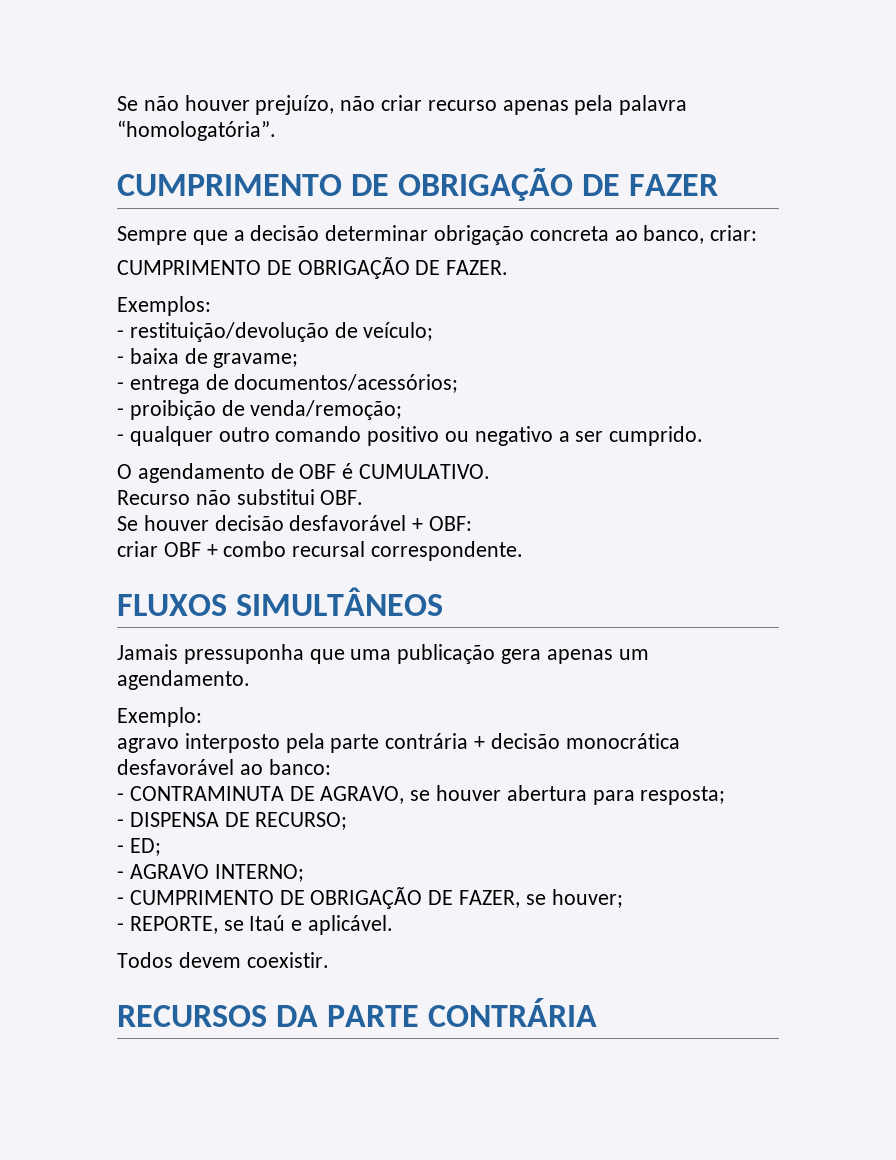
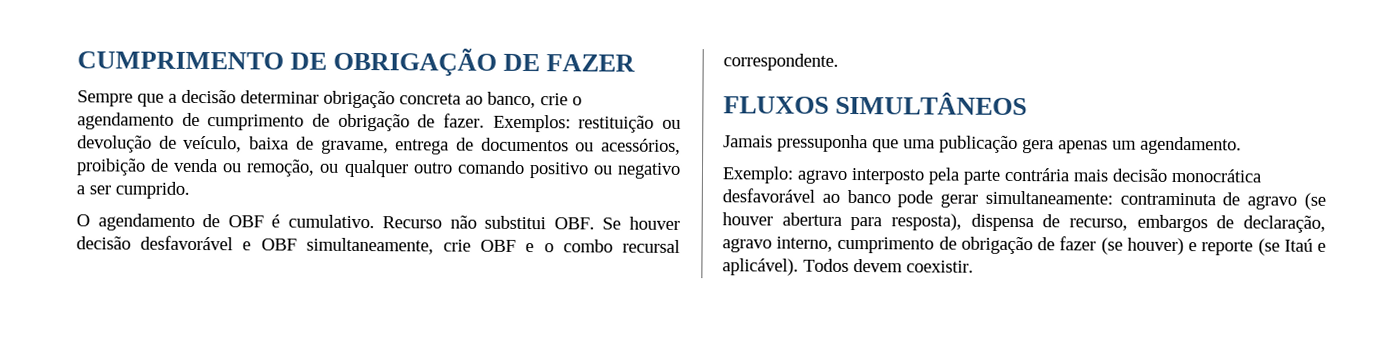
[117,95,688,115] [117,120,276,141] Se não houver prejuízo, não criar recurso apenas pela palavra “homologatória”. // -> (77, 60) none
[710,225,758,241] [117,257,509,279] [117,296,211,316] [117,322,434,342] [117,348,299,368] [117,374,459,394] [117,400,403,420] [117,434,124,442] criar: // CUMPRIMENTO DE OBRIGAÇÃO DE FAZER. // Exemplos: // - restituição/devolução de veículo; // - baixa de gravame; // - entrega de documentos/acessórios; // - proibição de venda/remoção; // - -> [540,93,582,106] [77,112,682,133] [77,135,681,155] [76,158,340,177] crie o agendamento de cumprimento de obrigação de fazer. Exemplos: restituição ou devolução de veículo, baixa de gravame, entrega de documentos ou acessórios, proibição de venda ou remoção, ou
[359,464,491,479] CUMULATIVO. // -> [287,214,375,229] cumulativo.
(364, 497) // -> (595, 223) none
[412,516,473,531] [117,541,218,557] + OBF: // criar OBF + -> [242,237,554,255] e OBF simultaneamente, crie OBF e o
(202, 717) // -> (794, 175) none
[474,736,486,749] + -> [1073,169,1109,182] mais
[268,759,331,775] [117,785,726,805] [117,812,348,830] [117,838,161,856] [117,864,304,882] [117,887,623,909] [117,916,244,934] banco: // - CONTRAMINUTA DE AGRAVO, se houver abertura para resposta; // - DISPENSA DE RECURSO; // - ED; // - AGRAVO INTERNO; // - CUMPRIMENTO DE OBRIGAÇÃO DE FAZER, se houver; // - REPORTE, se -> [846,189,1326,210] [722,212,1326,233] [722,236,1280,256] banco pode gerar simultaneamente: contraminuta de agravo (se houver abertura para resposta), dispensa de recurso, embargos de declaração, agravo interno, cumprimento de obrigação de fazer (se houver) e reporte (se
[308,915,394,935] aplicável. // -> [722,258,799,276] aplicável).
[117,998,598,1027] // RECURSOS DA PARTE CONTRÁRIA -> (974, 266) none

